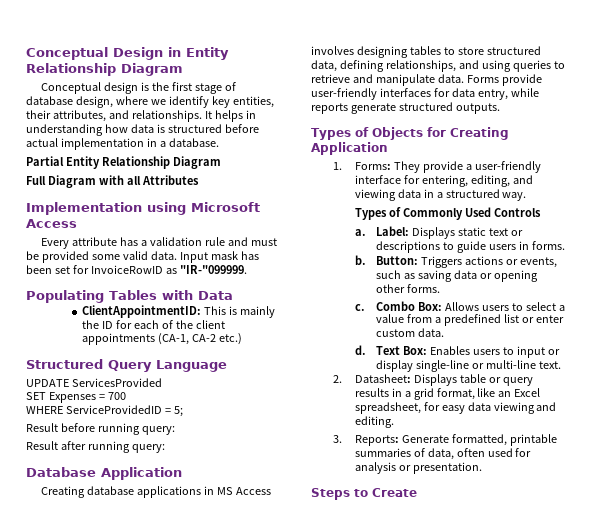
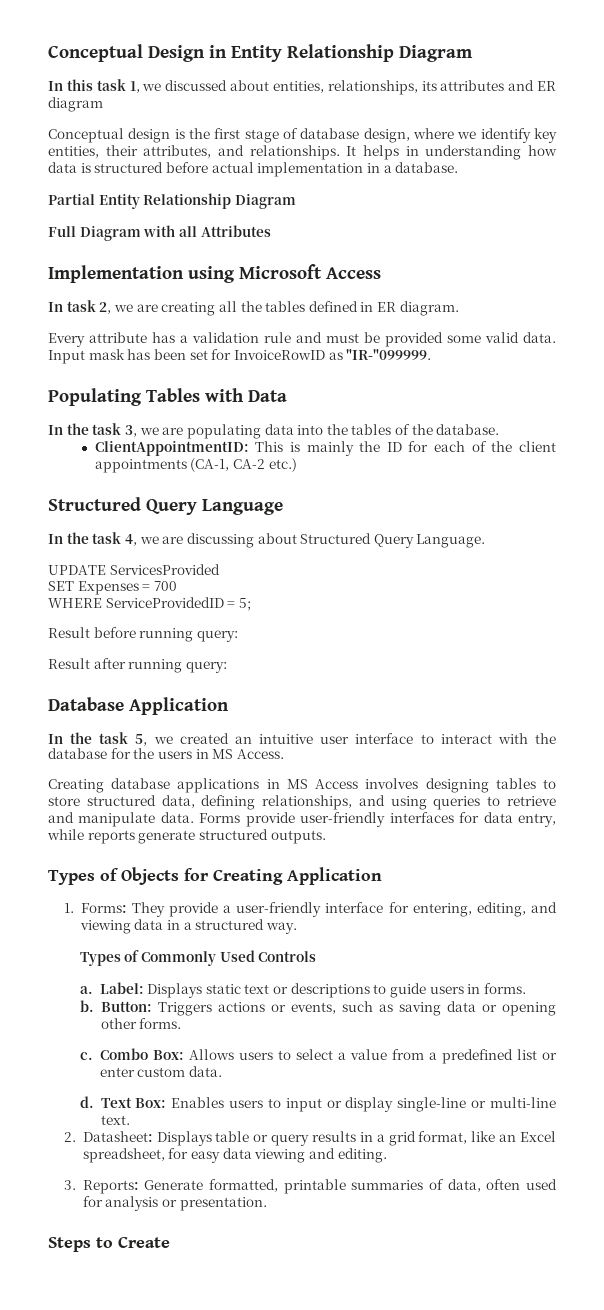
(183, 69) none -> [48,79,556,95] [48,97,103,112] // In this task 1, we discussed about entities, relationships, its attributes and ER diagram
(77, 223) none -> [48,300,459,316] // In task 2, we are creating all the tables defined in ER diagram.
(233, 295) none -> [48,423,500,439] // In the task 3, we are populating data into the tables of the database.
(227, 366) none -> [48,532,486,548] // In the task 4, we are discussing about Structured Query Language.
(182, 473) none -> [48,732,556,746] [48,748,284,759] // In the task 5, we created an intuitive user interface to interact with the database for the users in MS Access.

